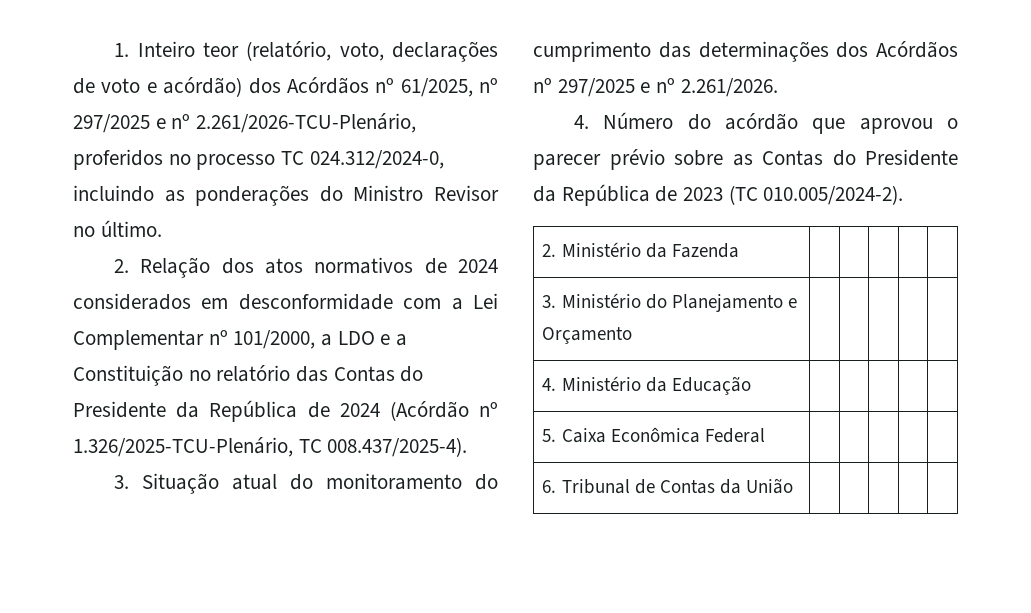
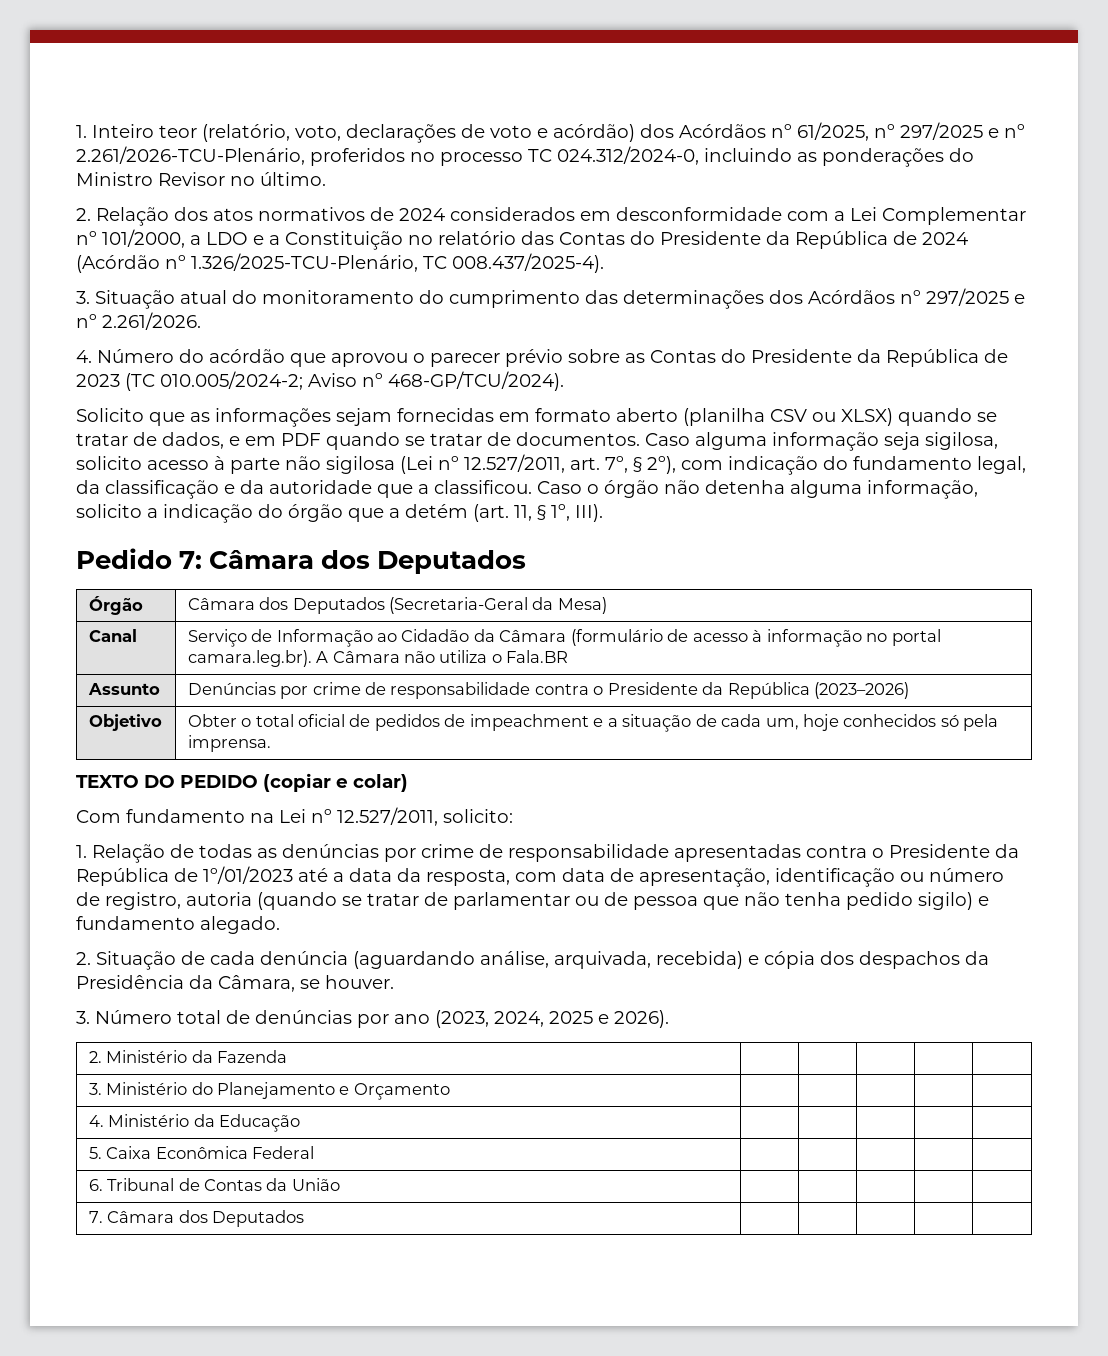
[763,185,904,205] 010.005/2024-2). -> [160,371,564,391] [76,408,997,427] [76,432,998,451] [76,454,1026,475] [76,480,978,499] [76,504,603,523] [76,548,527,574] [88,596,143,615] [187,597,607,614] [88,629,137,642] [187,629,941,647] [187,650,569,667] [87,683,160,695] [187,682,910,699] [88,714,162,731] [187,714,999,732] [187,735,271,752] [76,773,408,792] [76,807,513,826] [76,844,1019,863] [76,866,1004,887] [76,892,989,910] [76,916,280,934] [76,951,989,970] [76,975,394,992] [76,1010,669,1028] 010.005/2024-2; Aviso nº 468-GP/TCU/2024). // Solicito que as informações sejam fornecidas em formato aberto (planilha CSV ou XLSX) quando se tratar de dados, e em PDF quando se tratar de documentos. Caso alguma informação seja sigilosa, solicito acesso à parte não sigilosa (Lei nº 12.527/2011, art. 7º, § 2º), com indicação do fundamento legal, da classificação e da autoridade que a classificou. Caso o órgão não detenha alguma informação, solicito a indicação do órgão que a detém (art. 11, § 1º, III). // Pedido 7: Câmara dos Deputados // Órgão | Câmara dos Deputados (Secretaria-Geral da Mesa) // Canal | Serviço de Informação ao Cidadão da Câmara (formulário de acesso à informação no portal camara.leg.br). A Câmara não utiliza o Fala.BR // Assunto | Denúncias por crime de responsabilidade contra o Presidente da República (2023–2026) // Objetivo | Obter o total oficial de pedidos de impeachment e a situação de cada um, hoje conhecidos só pela imprensa. // TEXTO DO PEDIDO (copiar e colar) // Com fundamento na Lei nº 12.527/2011, solicito: // 1. Relação de todas as denúncias por crime de responsabilidade apresentadas contra o Presidente da República de 1º/01/2023 até a data da resposta, com data de apresentação, identificação ou número de registro, autoria (quando se tratar de parlamentar ou de pessoa que não tenha pedido sigilo) e fundamento alegado. // 2. Situação de cada denúncia (aguardando análise, arquivada, recebida) e cópia dos despachos da Presidência da Câmara, se houver. // 3. Número total de denúncias por ano (2023, 2024, 2025 e 2026).
(794, 486) none -> [88,1210,304,1227] // 7. Câmara dos Deputados | | | | |

